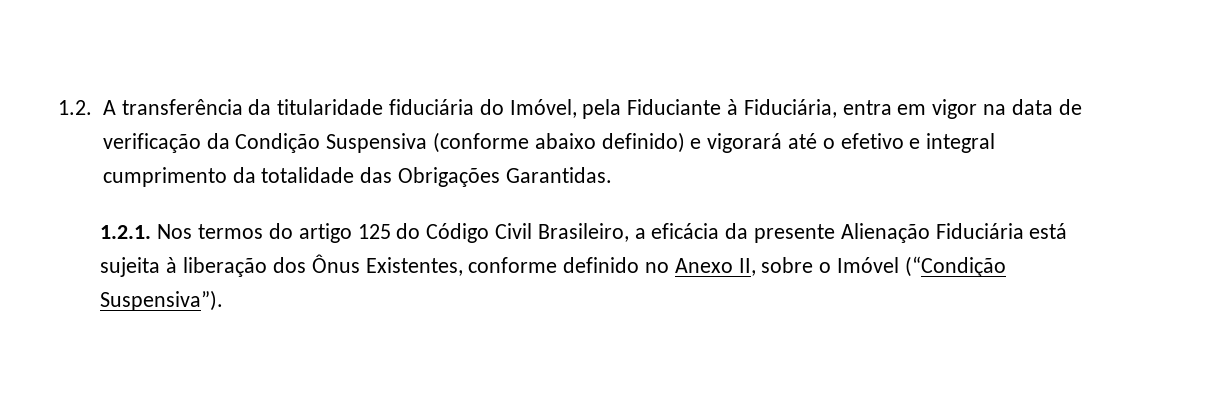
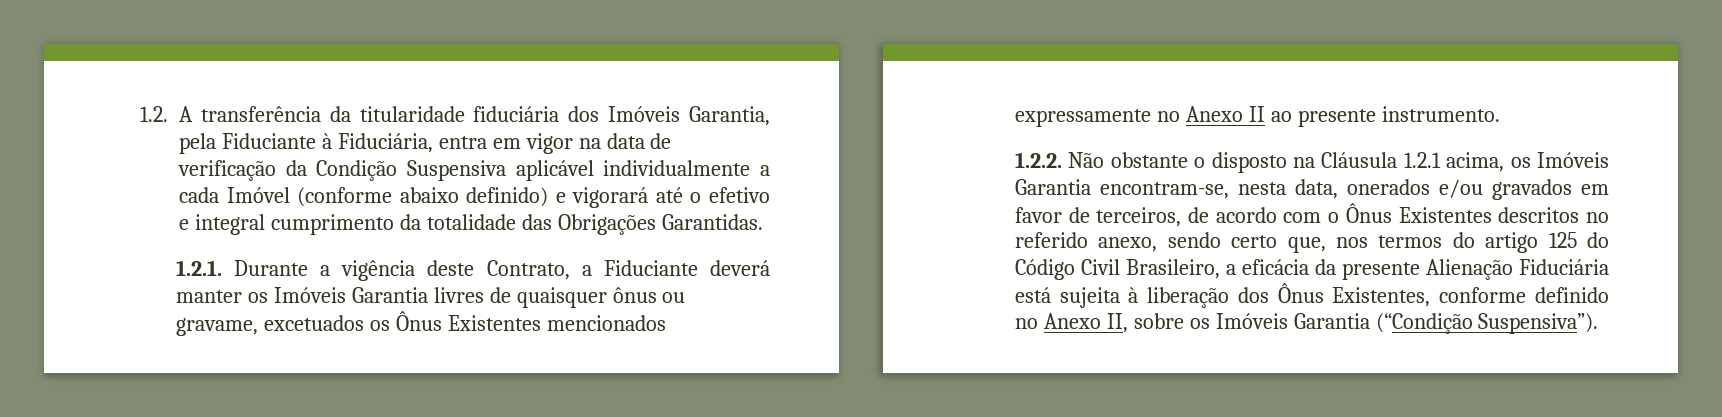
[479,99,577,118] do Imóvel, -> [568,106,770,126] dos Imóveis Garantia,
(428, 143) none -> [515,160,770,181] [179,187,290,203] aplicável individualmente a cada Imóvel
[157,224,193,239] Nos -> [234,260,771,281] [175,287,686,308] [175,311,666,336] [1014,106,1500,127] [1014,152,1609,173] [1014,179,1609,200] [1014,203,1609,227] [1014,232,1368,253] Durante a vigência deste Contrato, a Fiduciante deverá manter os Imóveis Garantia livres de quaisquer ônus ou gravame, excetuados os Ônus Existentes mencionados expressamente no Anexo II ao presente instrumento. // 1.2.2. Não obstante o disposto na Cláusula 1.2.1 acima, os Imóveis Garantia encontram-se, nesta data, onerados e/ou gravados em favor de terceiros, de acordo com o Ônus Existentes descritos no referido anexo, sendo certo que, nos
[819,257,899,273] o Imóvel -> [1189,313,1370,329] os Imóveis Garantia

